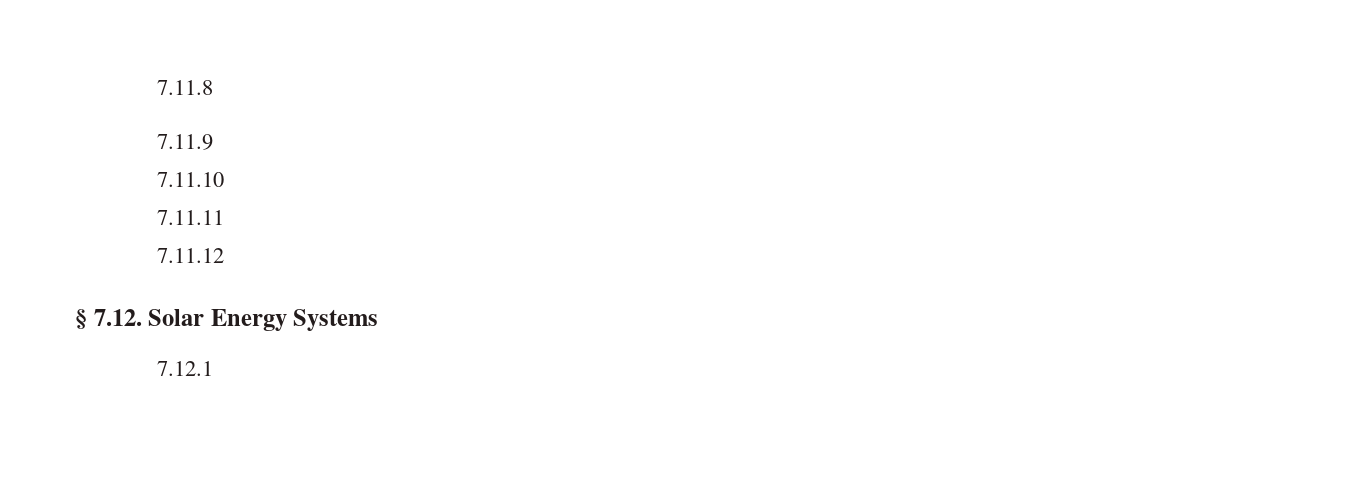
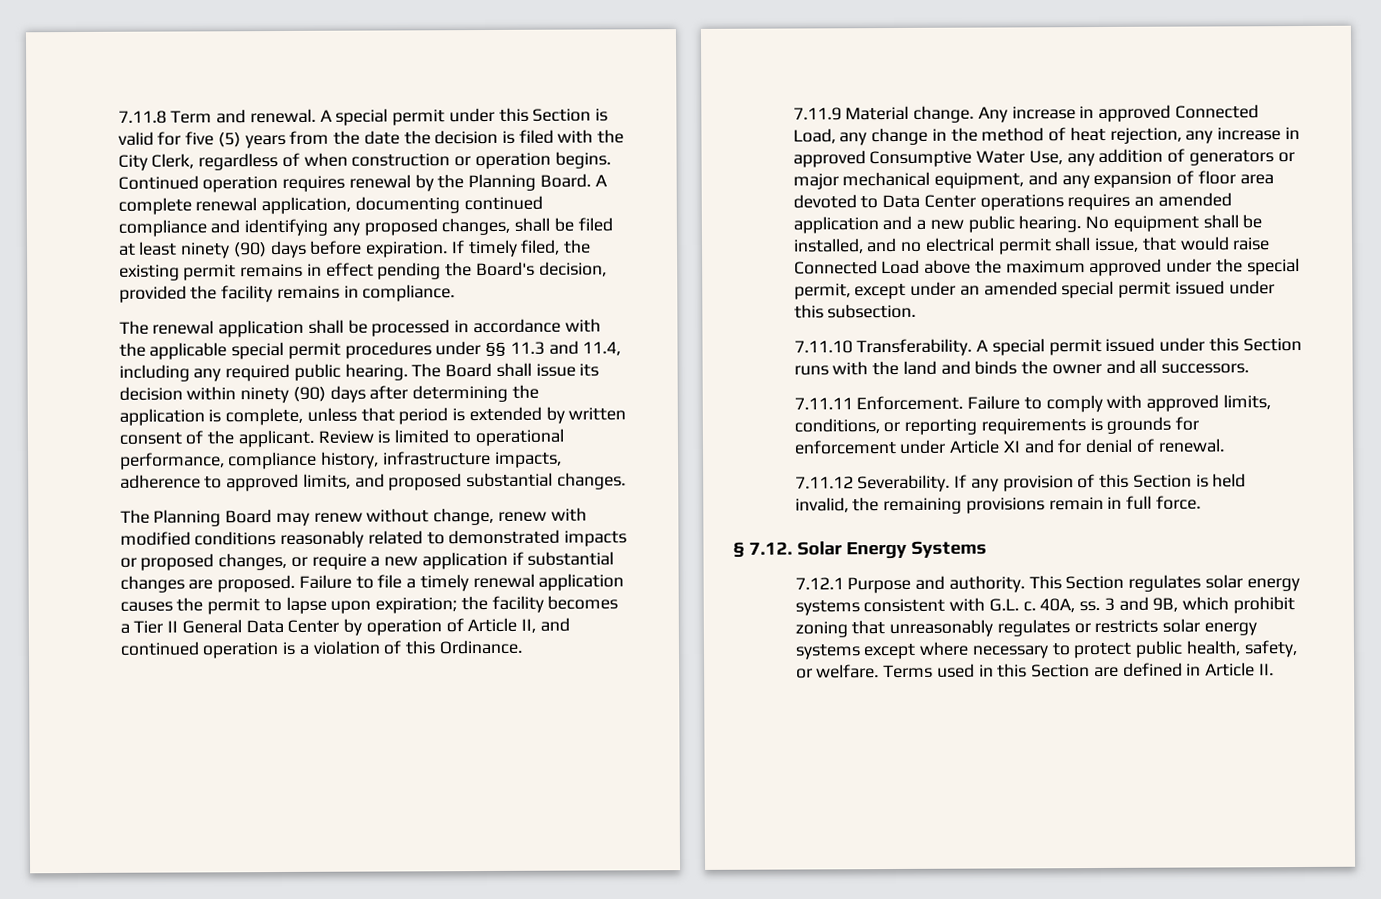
[157,134,214,150] [157,172,225,187] [157,210,225,225] [157,248,225,263] // 7.11.9 // 7.11.10 // 7.11.11 // 7.11.12 -> [170,107,608,126] [117,129,625,149] [117,151,611,171] [117,173,608,193] [117,195,543,215] [117,217,613,237] [117,239,591,259] [118,261,607,281] [118,284,456,303] [118,318,601,338] [118,340,622,360] [118,362,600,382] [118,384,539,404] [118,406,627,426] [118,428,564,448] [119,450,562,470] [119,472,626,492] [119,507,587,527] [119,529,628,549] [119,551,615,571] [119,573,625,593] [119,595,619,615] [119,617,570,636] [119,639,522,659] [792,104,1259,123] [792,126,1300,146] [792,148,1295,168] [792,170,1274,190] [792,192,1232,211] [792,214,1263,234] [792,236,1271,255] [793,258,1300,277] [793,280,1275,300] [793,303,917,319] [793,337,1302,357] [793,359,1249,376] [793,394,1271,413] [793,416,1200,435] [793,438,1225,455] [794,473,1247,493] [794,495,1201,515] Term and renewal. A special permit under this Section is valid for five (5) years from the date the decision is filed with the City Clerk, regardless of when construction or operation begins. Continued operation requires renewal by the Planning Board. A complete renewal application, documenting continued compliance and identifying any proposed changes, shall be filed at least ninety (90) days before expiration. If timely filed, the existing permit remains in effect pending the Board's decision, provided the facility remains in compliance. // The renewal application shall be processed in accordance with the applicable special permit procedures under §§ 11.3 and 11.4, including any required public hearing. The Board shall issue its decision within ninety (90) days after determining the application is complete, unless that period is extended by written consent of the applicant. Review is limited to operational performance, compliance history, infrastructure impacts, adherence to approved limits, and proposed substantial changes. // The Planning Board may renew without change, renew with modified conditions reasonably related to demonstrated impacts or proposed changes, or require a new application if substantial changes are proposed. Failure to file a timely renewal application causes the permit to lapse upon expiration; the facility becomes a Tier II General Data Center by operation of Article II, and continued operation is a violation of this Ordinance. // 7.11.9 Material change. Any increase in approved Connected Load, any change in the method of heat rejection, any increase in approved Consumptive Water Use, any addition of generators or major mechanical equipment, and any expansion of floor area devoted to Data Center operations requires an amended application and a new public hearing. No equipment shall be installed, and no electrical permit shall issue, that would raise Connected Load above the maximum approved under the special permit, except under an amended special permit issued under this subsection. // 7.11.10 Transferability. A special permit issued under this Section runs with the land and binds the owner and all successors. // 7.11.11 Enforcement. Failure to comply with approved limits, conditions, or reporting requirements is grounds for enforcement under Article XI and for denial of renewal. // 7.11.12 Severability. If any provision of this Section is held invalid, the remaining provisions remain in full force.
(214, 368) none -> [847,574,1300,594] [794,596,1295,616] [794,618,1257,638] [794,640,1298,660] [795,662,1274,679] Purpose and authority. This Section regulates solar energy systems consistent with G.L. c. 40A, ss. 3 and 9B, which prohibit zoning that unreasonably regulates or restricts solar energy systems except where necessary to protect public health, safety, or welfare. Terms used in this Section are defined in Article II.

